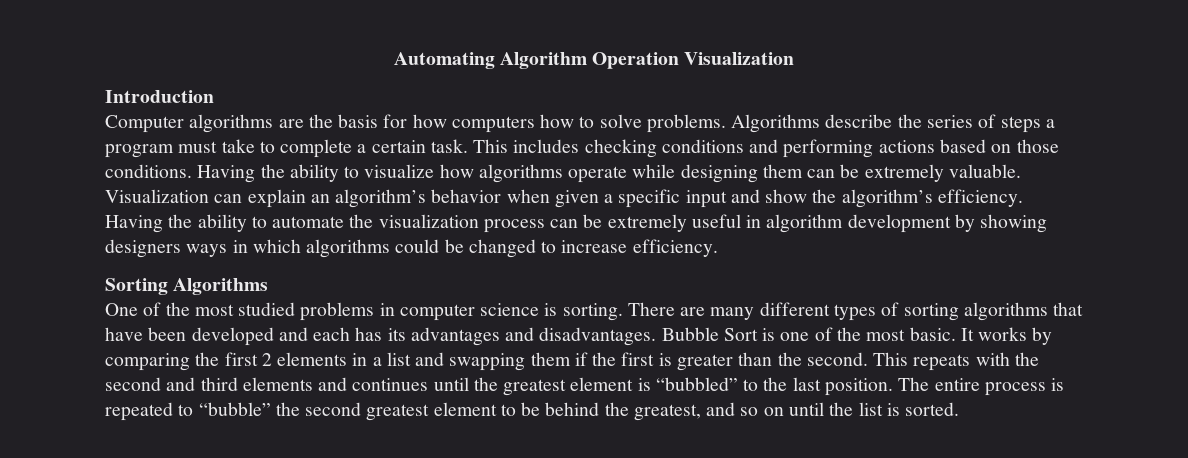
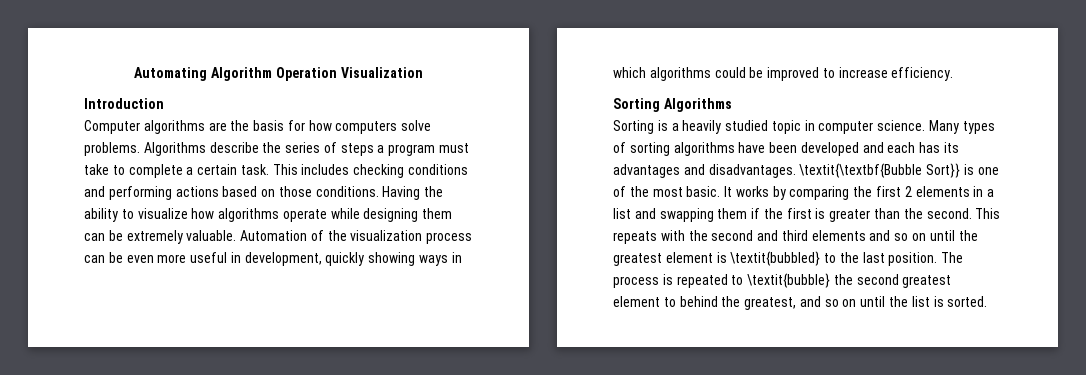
[540,114,595,128] how to -> (398, 127) none
[105,189,1023,208] [105,214,345,233] Visualization can explain an algorithm’s behavior when given a specific input and show the algorithm’s efficiency. Having the ability to automate -> [240,230,324,241] Automation of
[607,214,1048,233] [105,239,181,258] extremely useful in algorithm development by showing designers -> [126,252,416,266] even more useful in development, quickly showing
[468,239,536,258] changed -> [767,67,820,81] improved
[105,302,830,321] One of the most studied problems in computer science is sorting. There are many different -> [613,120,960,134] Sorting is a heavily studied topic in computer science. Many
[1053,302,1084,316] that -> (735, 149) none
[661,327,758,341] Bubble Sort -> [799,163,961,178] \textit{\textbf{Bubble Sort}}
[352,378,429,391] continues -> [894,233,927,241] so on
[655,377,738,391] “bubbled” -> [730,251,821,266] \textit{bubbled}
[934,378,980,391] entire -> (964, 257) none
[198,402,271,416] “bubble” -> [747,273,831,288] \textit{bubble}
[521,402,541,416] be -> (676, 302) none

